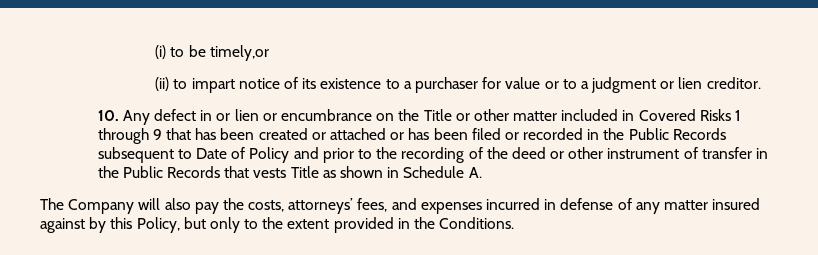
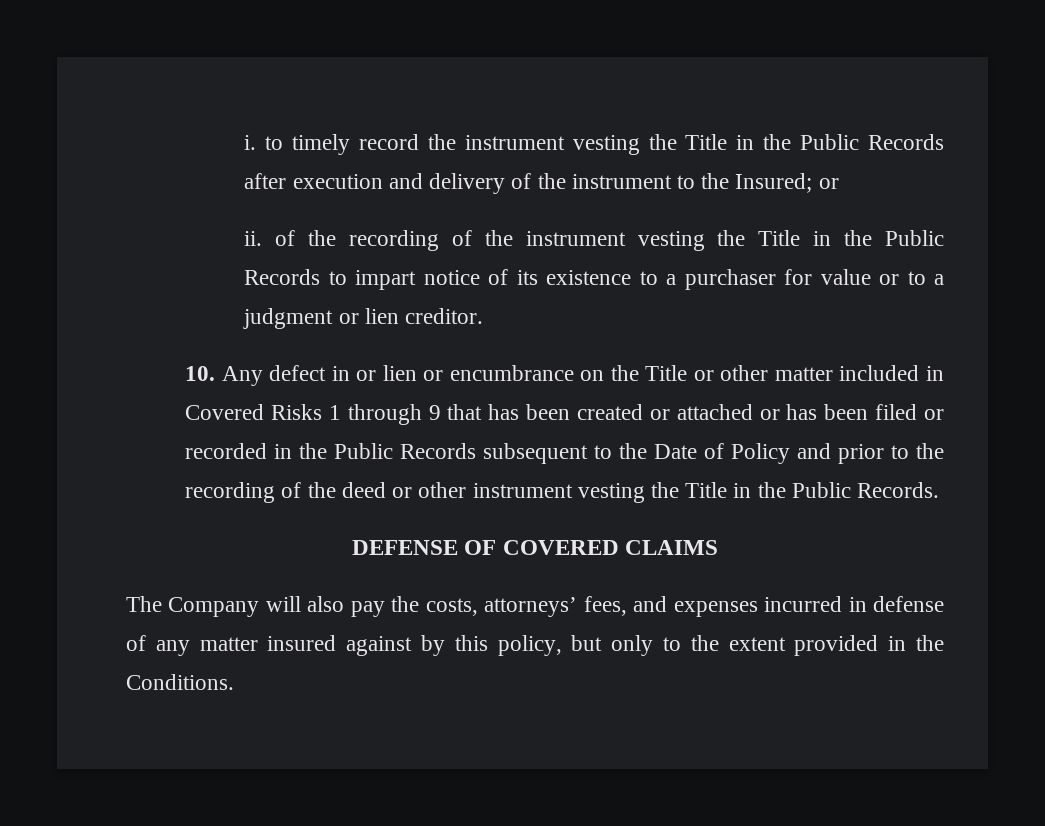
[155,45,269,61] [155,77,170,91] (i) to be timely,or // (ii) -> [244,134,944,155] [244,173,839,194] [244,230,945,251] [244,269,321,285] i. to timely record the instrument vesting the Title in the Public Records after execution and delivery of the instrument to the Insured; or // ii. of the recording of the instrument vesting the Title in the Public Records
(192, 154) none -> [619,443,648,459] the
[683,147,768,159] [97,166,482,178] of transfer in the Public Records that vests Title as shown in Schedule A. -> [577,482,939,503] [352,540,718,555] vesting the Title in the Public Records. // DEFENSE OF COVERED CLAIMS
[136,217,180,233] Policy, -> [497,635,562,656] policy,

